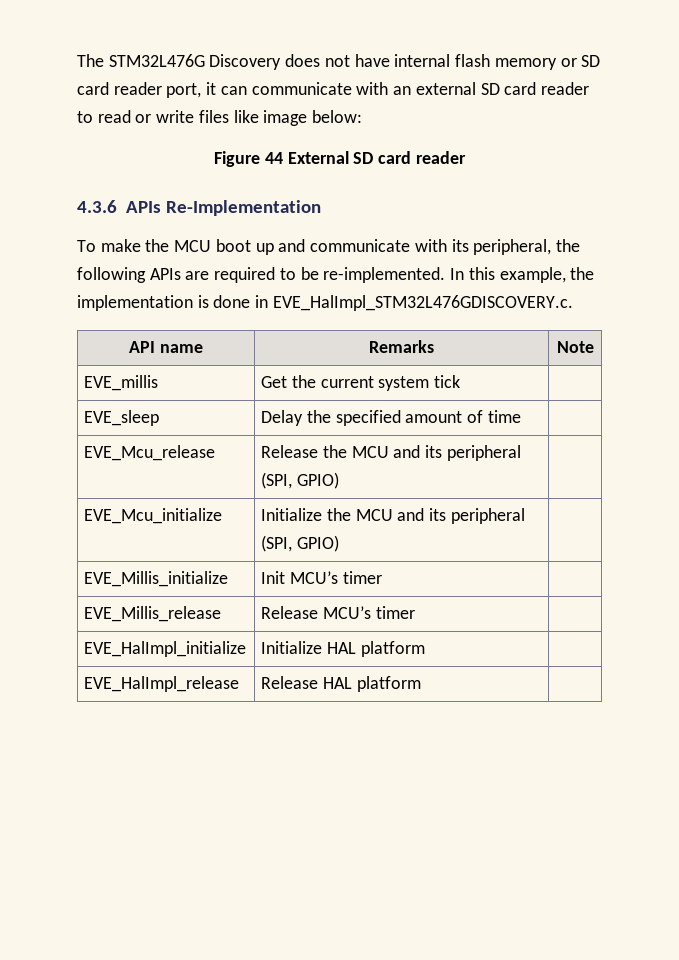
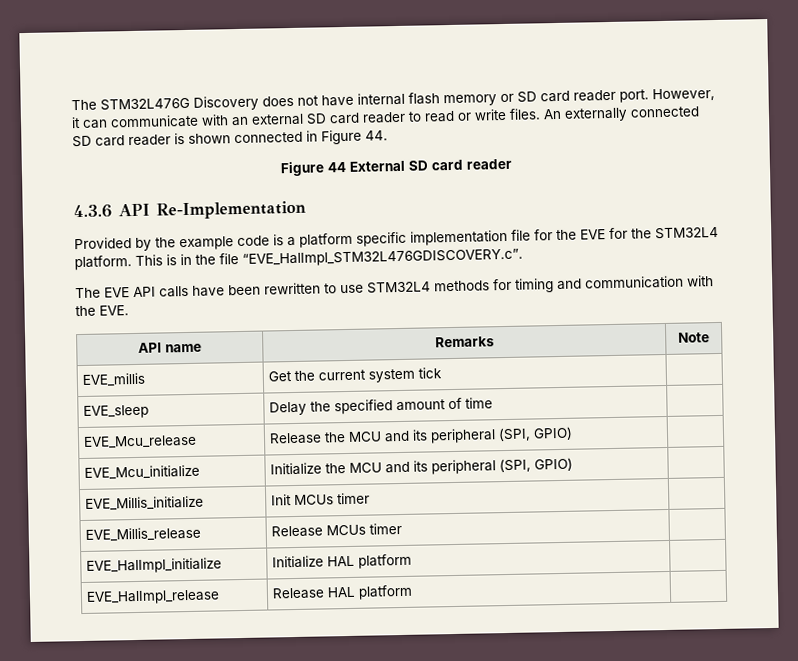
[166,83,202,98] port, -> [619,88,715,103] port. However,
[198,110,363,126] files like image below: -> [509,106,700,122] [72,129,388,148] files. An externally connected SD card reader is shown connected in Figure 44.
[125,201,161,213] APIs -> [117,203,150,217] API
[77,239,580,255] [77,267,595,283] [77,295,573,311] To make the MCU boot up and communicate with its peripheral, the following APIs are required to be re-implemented. In this example, the implementation is done in EVE_HalImpl_STM32L476GDISCOVERY.c. -> [74,226,719,251] [74,248,523,271] [75,275,714,299] [75,305,129,317] Provided by the example code is a platform specific implementation file for the EVE for the STM32L4 platform. This is in the file “EVE_HalImpl_STM32L476GDISCOVERY.c”. // The EVE API calls have been rewritten to use STM32L4 methods for timing and communication with the EVE.
[289,571,338,584] MCU’s -> [294,494,335,506] MCUs
[322,606,371,619] MCU’s -> [326,524,367,536] MCUs

